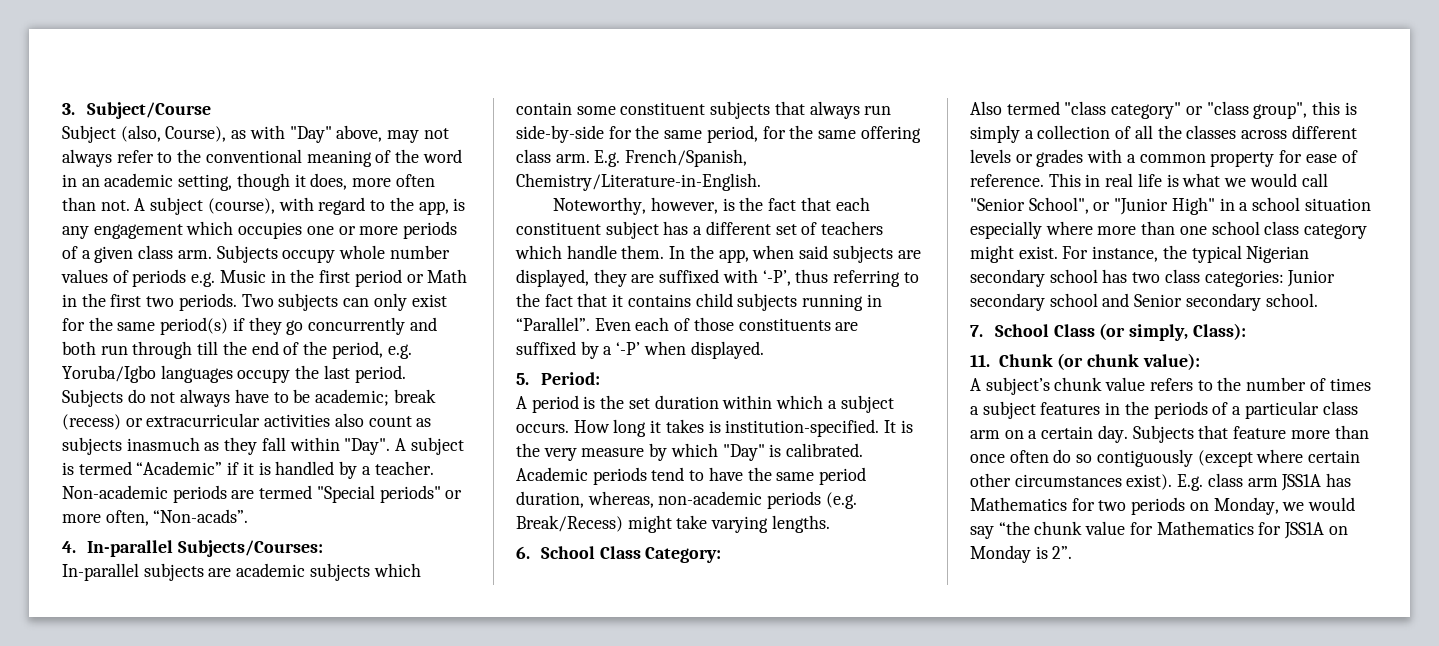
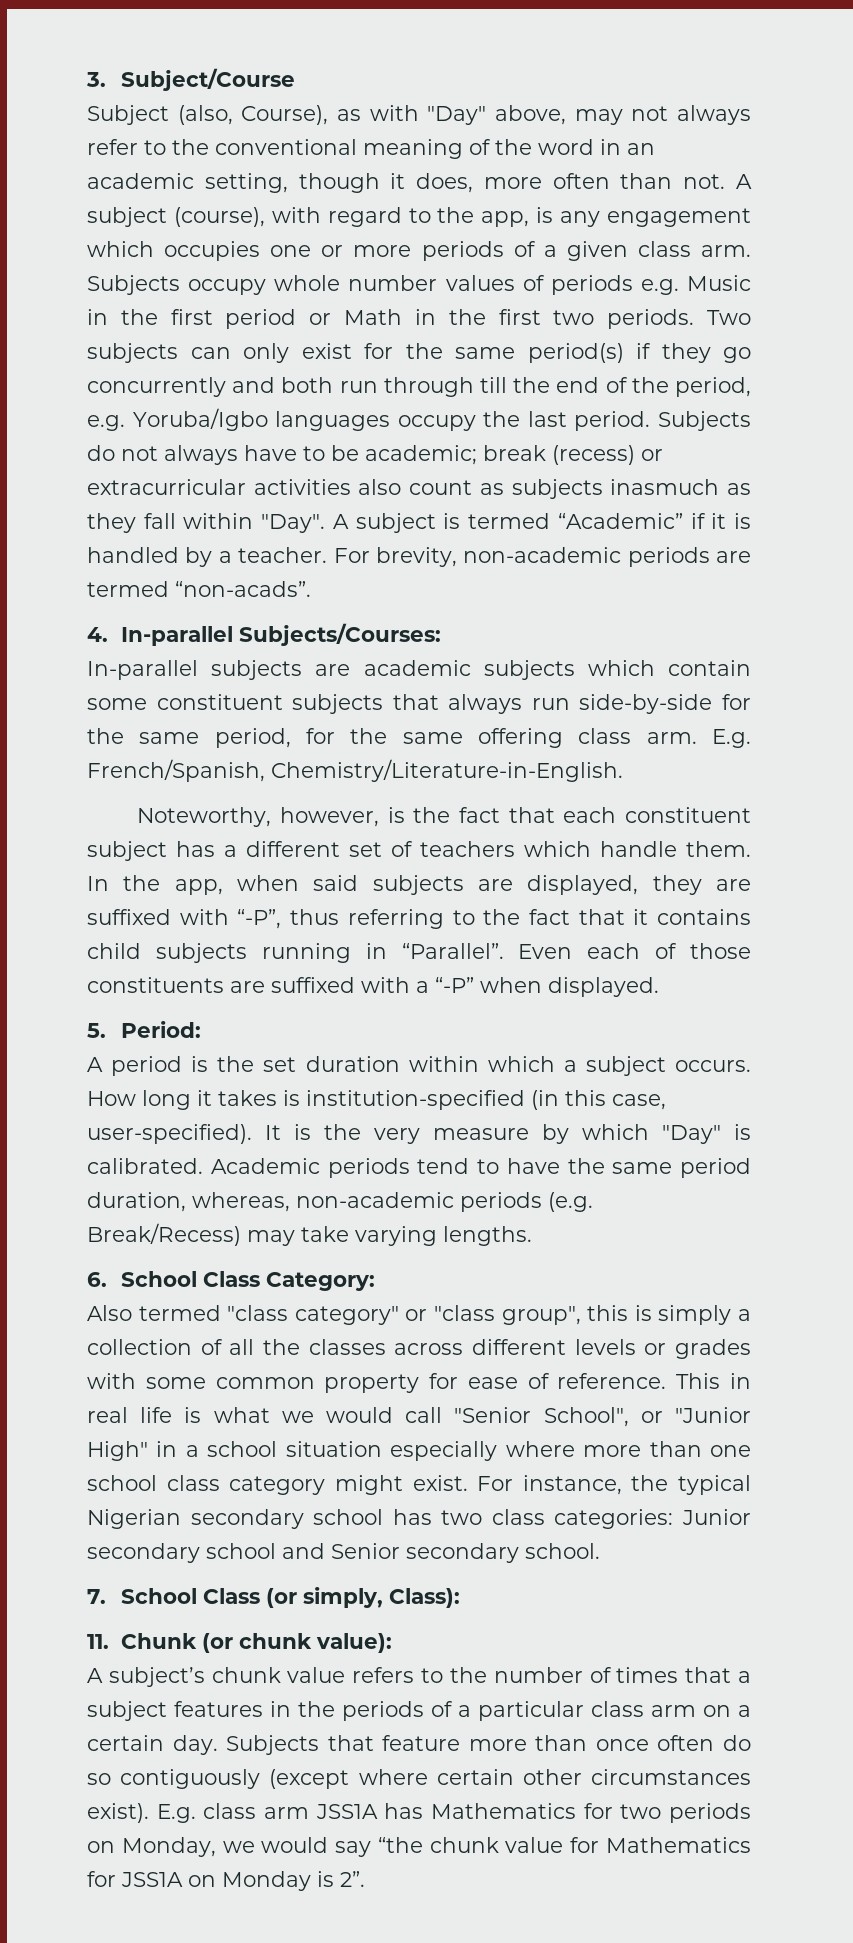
[62,485,463,503] [62,509,249,526] Non-academic periods are termed "Special periods" or more often, “Non-acads”. -> [333,547,751,567] [87,581,311,597] For brevity, non-academic periods are termed “non-acads”.
[762,270,791,286] ‘-P’, -> [237,909,282,929] “-P”,
[580,341,641,359] by a ‘-P’ -> [361,977,474,993] with a “-P”
[725,419,880,437] institution-specified. -> [306,1090,666,1110] [87,1124,252,1144] institution-specified (in this case, user-specified).
[627,515,672,533] might -> [247,1230,295,1246] may
[1126,154,1136,163] a -> [145,1377,206,1389] some
(1371, 384) none -> [685,1667,732,1683] that

